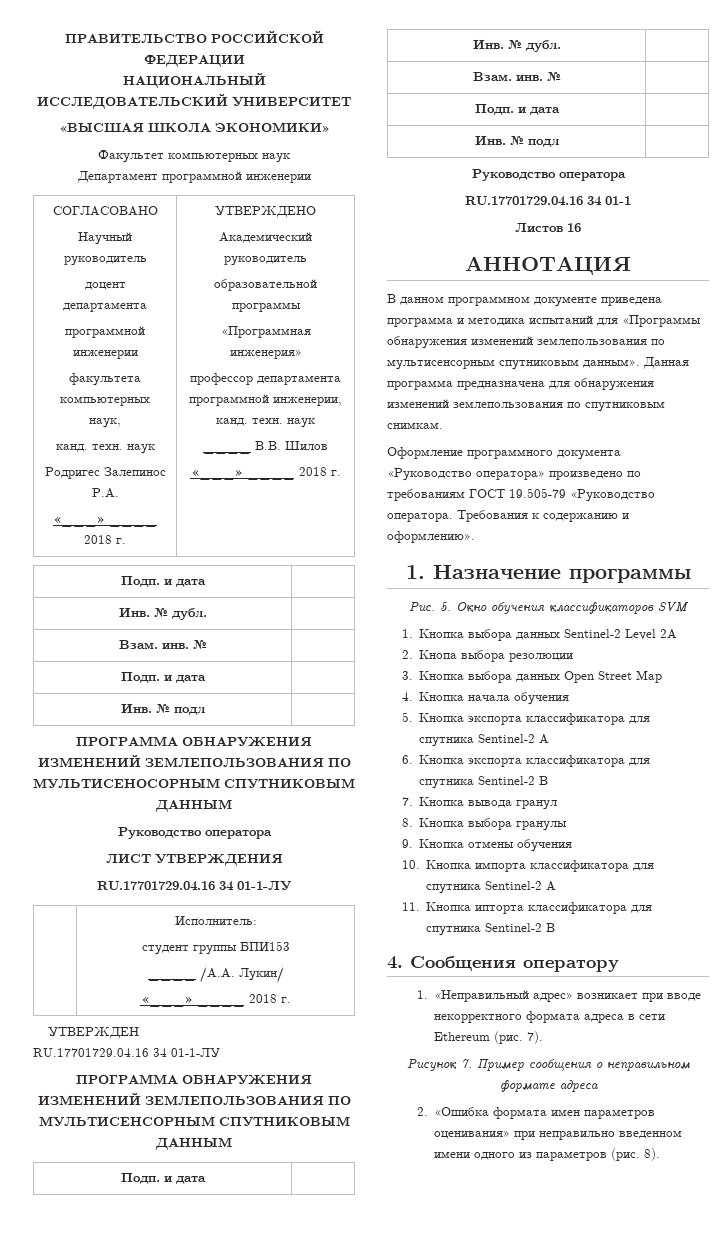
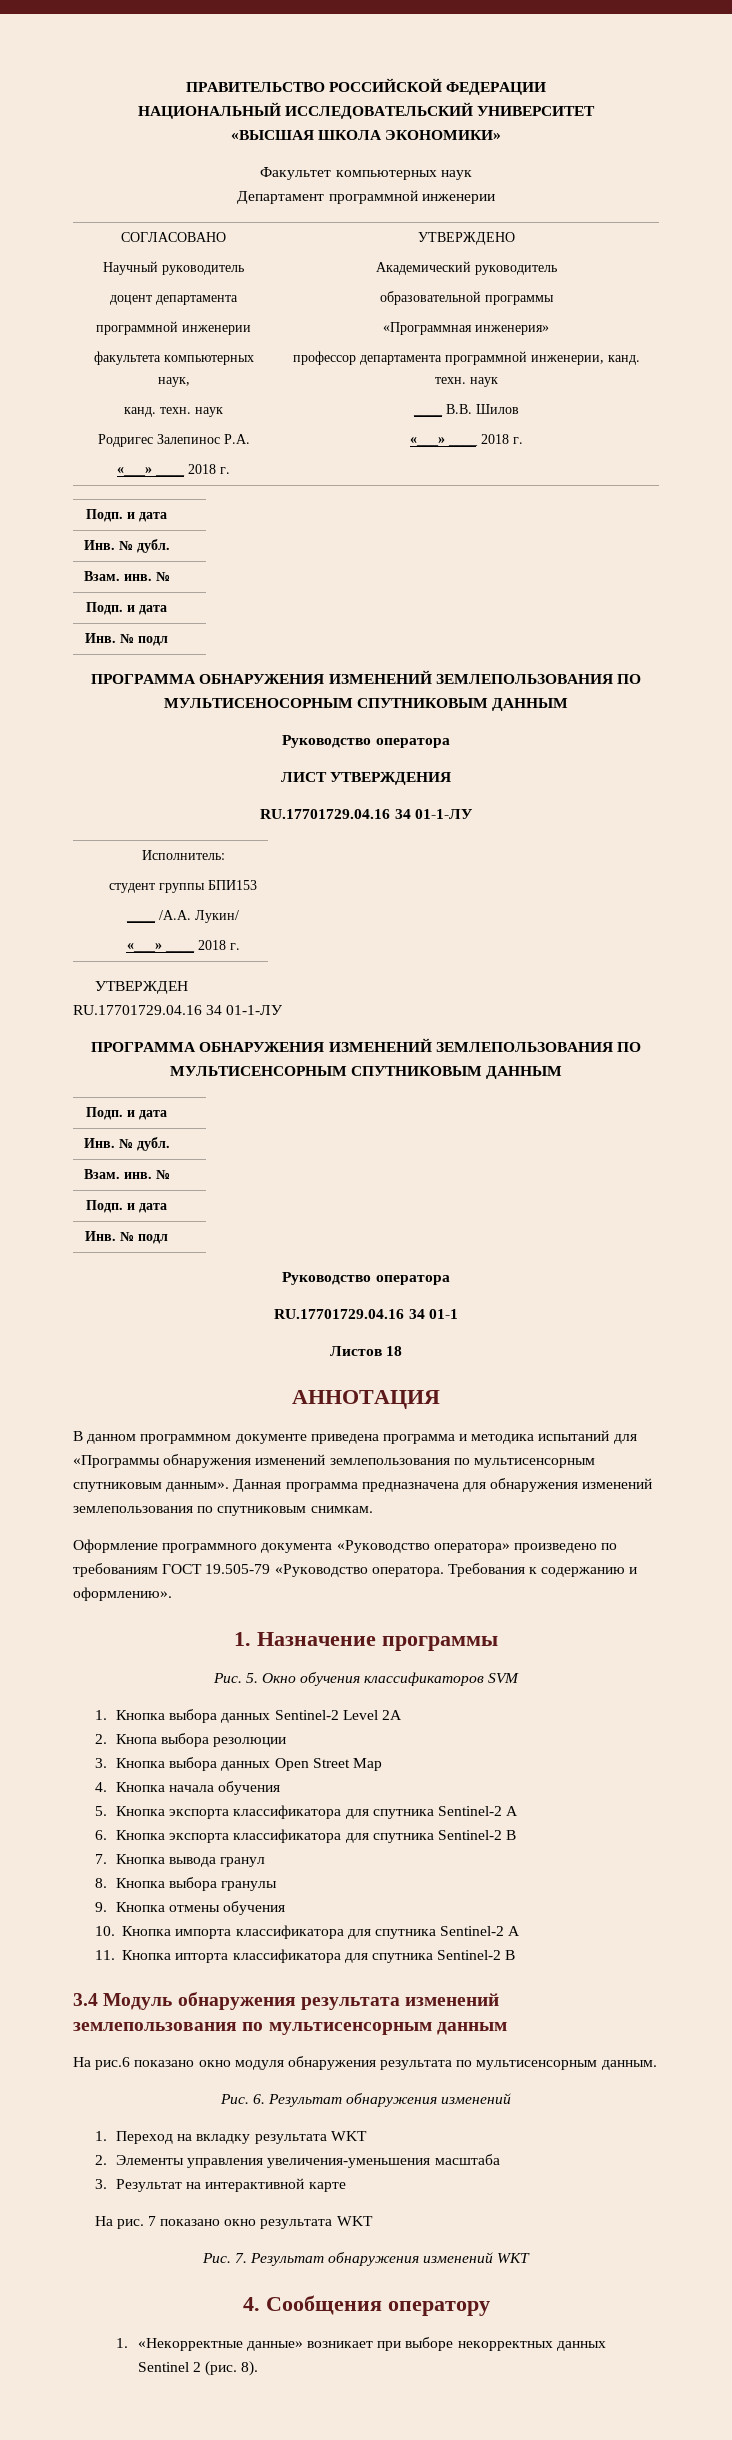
[567,223,581,232] 16 -> [386,1346,403,1356] 18
[387,956,619,972] [416,990,702,1002] [434,1011,666,1023] [434,1031,544,1044] [406,1059,690,1071] [499,1080,598,1092] [416,1107,656,1119] [434,1130,683,1140] [434,1151,608,1161] 4. Сообщения оператору // 1. «Неправильный адрес» возникает при вводе некорректного формата адреса в сети Ethereum (рис. 7). // Рисунок 7. Пример сообщения о неправильном формате адреса // 2. «Ошибка формата имен параметров оценивания» при неправильно введенном имени одного из параметров -> [73,1992,500,2010] [73,2022,507,2035] [73,2056,657,2070] [219,2093,512,2107] [94,2131,367,2144] [94,2154,500,2168] [94,2178,346,2192] [94,2216,373,2229] [201,2252,531,2266] [242,2295,490,2316] [116,2337,606,2351] [137,2362,201,2372] 3.4 Модуль обнаружения результата изменений землепользования по мультисенсорным данным // На рис.6 показано окно модуля обнаружения результата по мультисенсорным данным. // Рис. 6. Результат обнаружения изменений // 1. Переход на вкладку результата WKT // 2. Элементы управления увеличения-уменьшения масштаба // 3. Результат на интерактивной карте // На рис. 7 показано окно результата WKT // Рис. 7. Результат обнаружения изменений WKT // 4. Сообщения оператору // 1. «Некорректные данные» возникает при выборе некорректных данных Sentinel 2

